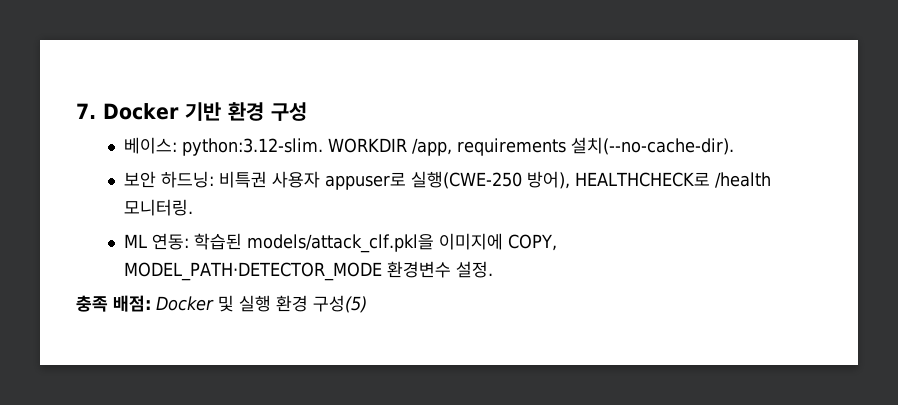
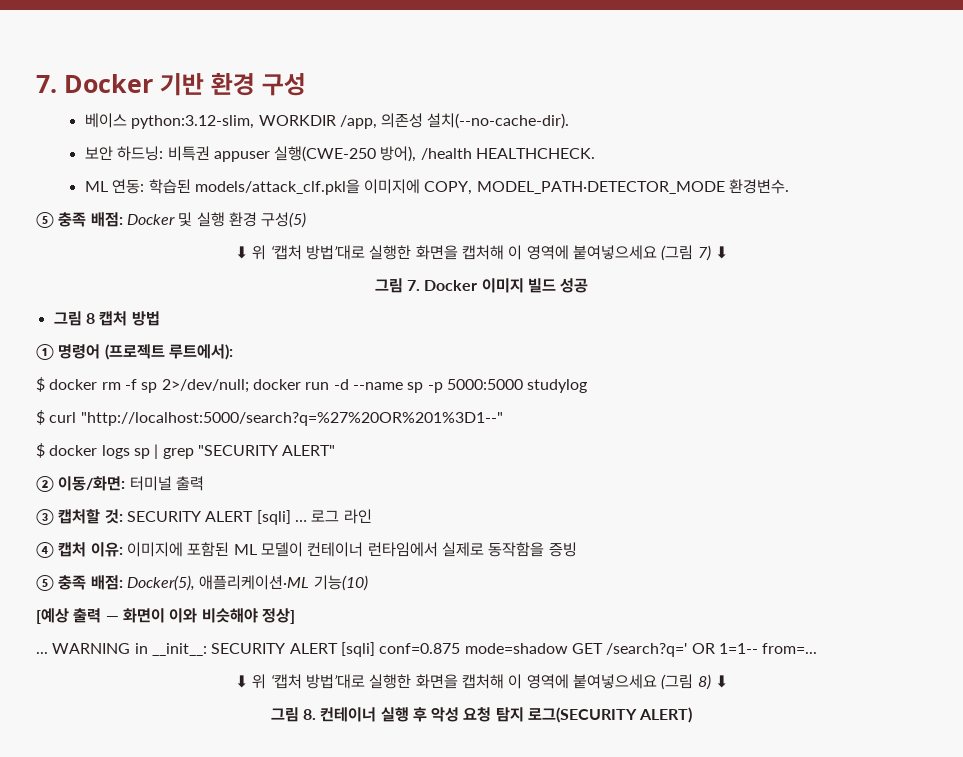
[124,137,324,156] 베이스: python:3.12-slim. -> [84,113,255,129] 베이스 python:3.12-slim,
[457,138,567,156] requirements -> [381,113,424,128] 의존성
[272,171,772,190] [124,199,194,216] 사용자 appuser로 실행(CWE-250 방어), HEALTHCHECK로 /health 모니터링. -> [213,146,596,162] appuser 실행(CWE-250 방어), /health HEALTHCHECK.
[387,261,494,278] 환경변수 설정. // -> [729,179,790,194] [36,212,54,228] 환경변수. // ⑤
(367, 304) none -> [235,245,728,261] [374,278,589,293] [53,311,160,326] [36,344,233,360] [36,377,588,393] [36,410,503,426] [36,443,336,459] [36,476,204,492] [36,509,372,525] [36,542,577,558] [36,575,368,591] [36,608,295,624] [36,642,818,657] [235,674,728,690] [270,707,693,723] // ⬇ 위 ‘캡처 방법’대로 실행한 화면을 캡처해 이 영역에 붙여넣으세요 (그림 7) ⬇ // 그림 7. Docker 이미지 빌드 성공 // 그림 8 캡처 방법 // ① 명령어 (프로젝트 루트에서): // $ docker rm -f sp 2>/dev/null; docker run -d --name sp -p 5000:5000 studylog // $ curl "http://localhost:5000/search?q=%27%20OR%201%3D1--" // $ docker logs sp | grep "SECURITY ALERT" // ② 이동/화면: 터미널 출력 // ③ 캡처할 것: SECURITY ALERT [sqli] … 로그 라인 // ④ 캡처 이유: 이미지에 포함된 ML 모델이 컨테이너 런타임에서 실제로 동작함을 증빙 // ⑤ 충족 배점: Docker(5), 애플리케이션·ML 기능(10) // [예상 출력 — 화면이 이와 비슷해야 정상] // ... WARNING in __init__: SECURITY ALERT [sqli] conf=0.875 mode=shadow GET /search?q=' OR 1=1-- from=... // ⬇ 위 ‘캡처 방법’대로 실행한 화면을 캡처해 이 영역에 붙여넣으세요 (그림 8) ⬇ // 그림 8. 컨테이너 실행 후 악성 요청 탐지 로그(SECURITY ALERT)

